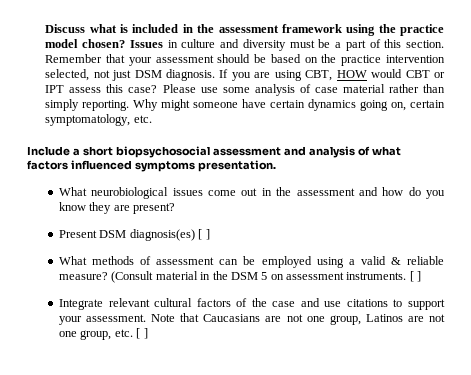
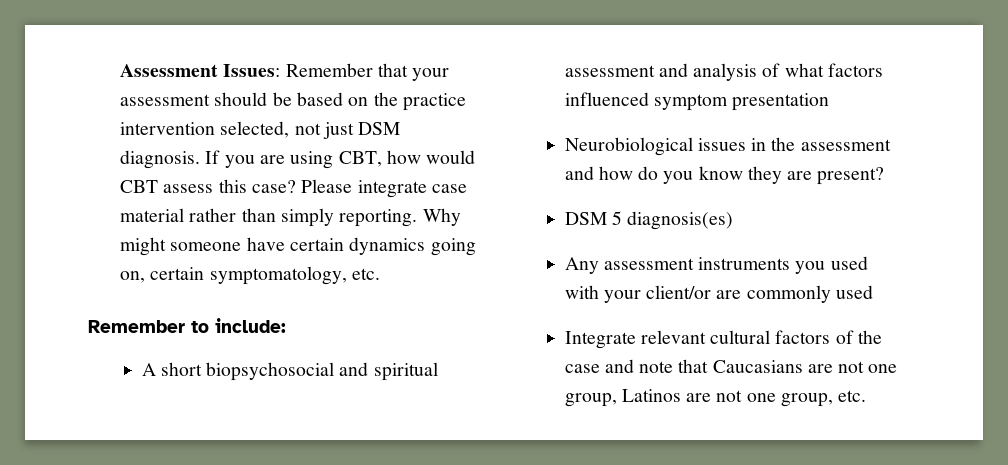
[45,24,444,36] [45,39,445,51] Discuss what is included in the assessment framework using the practice model chosen? Issues in culture and diversity must be a part of this section. -> [120,64,281,77] Assessment Issues:
[336,70,367,78] HOW -> [386,150,421,164] how
[434,72,445,78] [45,85,65,93] or IPT -> (159, 186) none
[200,84,311,96] use some analysis of -> [357,180,427,198] integrate
[27,146,210,158] Include a short biopsychosocial -> [88,318,286,333] [141,362,438,381] Remember to include: // A short biopsychosocial and spiritual
[134,160,276,172] [59,187,258,199] symptoms presentation. // What neurobiological issues come out -> [653,93,830,111] [564,137,746,156] symptom presentation // Neurobiological issues
[59,229,210,241] [59,256,444,268] [59,271,422,283] Present DSM diagnosis(es) [ ] // What methods of assessment can be employed using a valid & reliable measure? (Consult material in the DSM 5 on assessment instruments. [ ] -> [564,211,734,230] [564,256,868,274] [564,285,873,303] DSM 5 diagnosis(es) // Any assessment instruments you used with your client/or are commonly used
[324,299,445,310] [59,314,176,325] use citations to support your assessment. Note -> [639,361,674,373] note
[136,328,148,339] [ ] -> (867, 396) none

